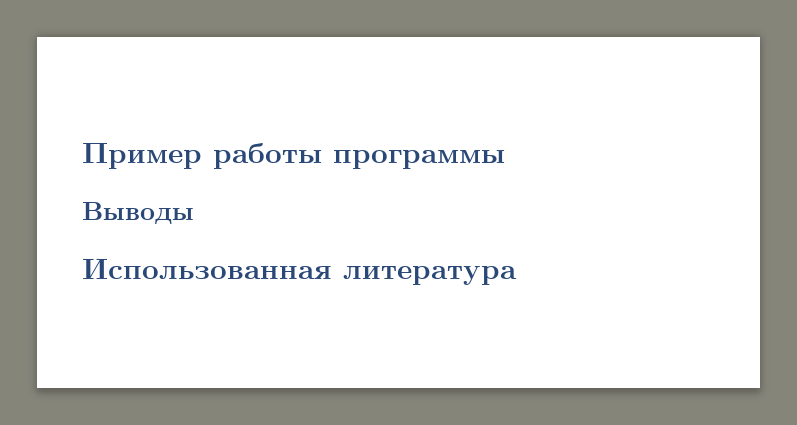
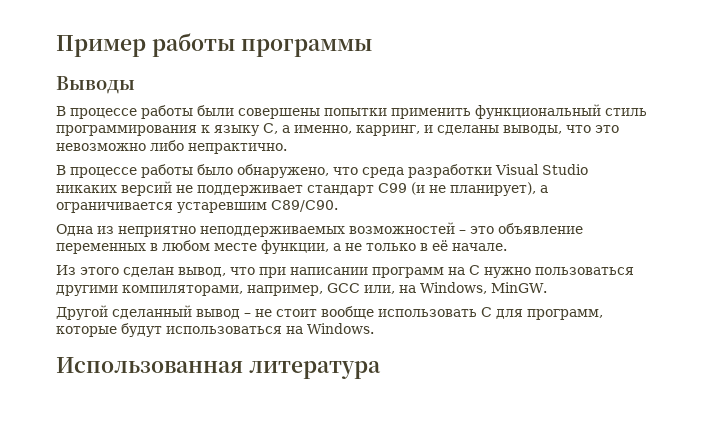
(194, 213) none -> [56,104,647,119] [56,123,619,136] [56,140,287,154] [56,164,588,178] [56,181,548,196] [56,200,338,213] [56,222,583,237] [56,240,507,254] [56,265,634,278] [56,282,547,296] [56,305,603,320] [56,323,374,337] // В процессе работы были совершены попытки применить функциональный стиль программирования к языку C, а именно, карринг, и сделаны выводы, что это невозможно либо непрактично. // В процессе работы было обнаружено, что среда разработки Visual Studio никаких версий не поддерживает стандарт С99 (и не планирует), а ограничивается устаревшим С89/С90. // Одна из неприятно неподдерживаемых возможностей – это объявление переменных в любом месте функции, а не только в её начале. // Из этого сделан вывод, что при написании программ на С нужно пользоваться другими компиляторами, например, GCC или, на Windows, MinGW. // Другой сделанный вывод – не стоит вообще использовать С для программ, которые будут использоваться на Windows.

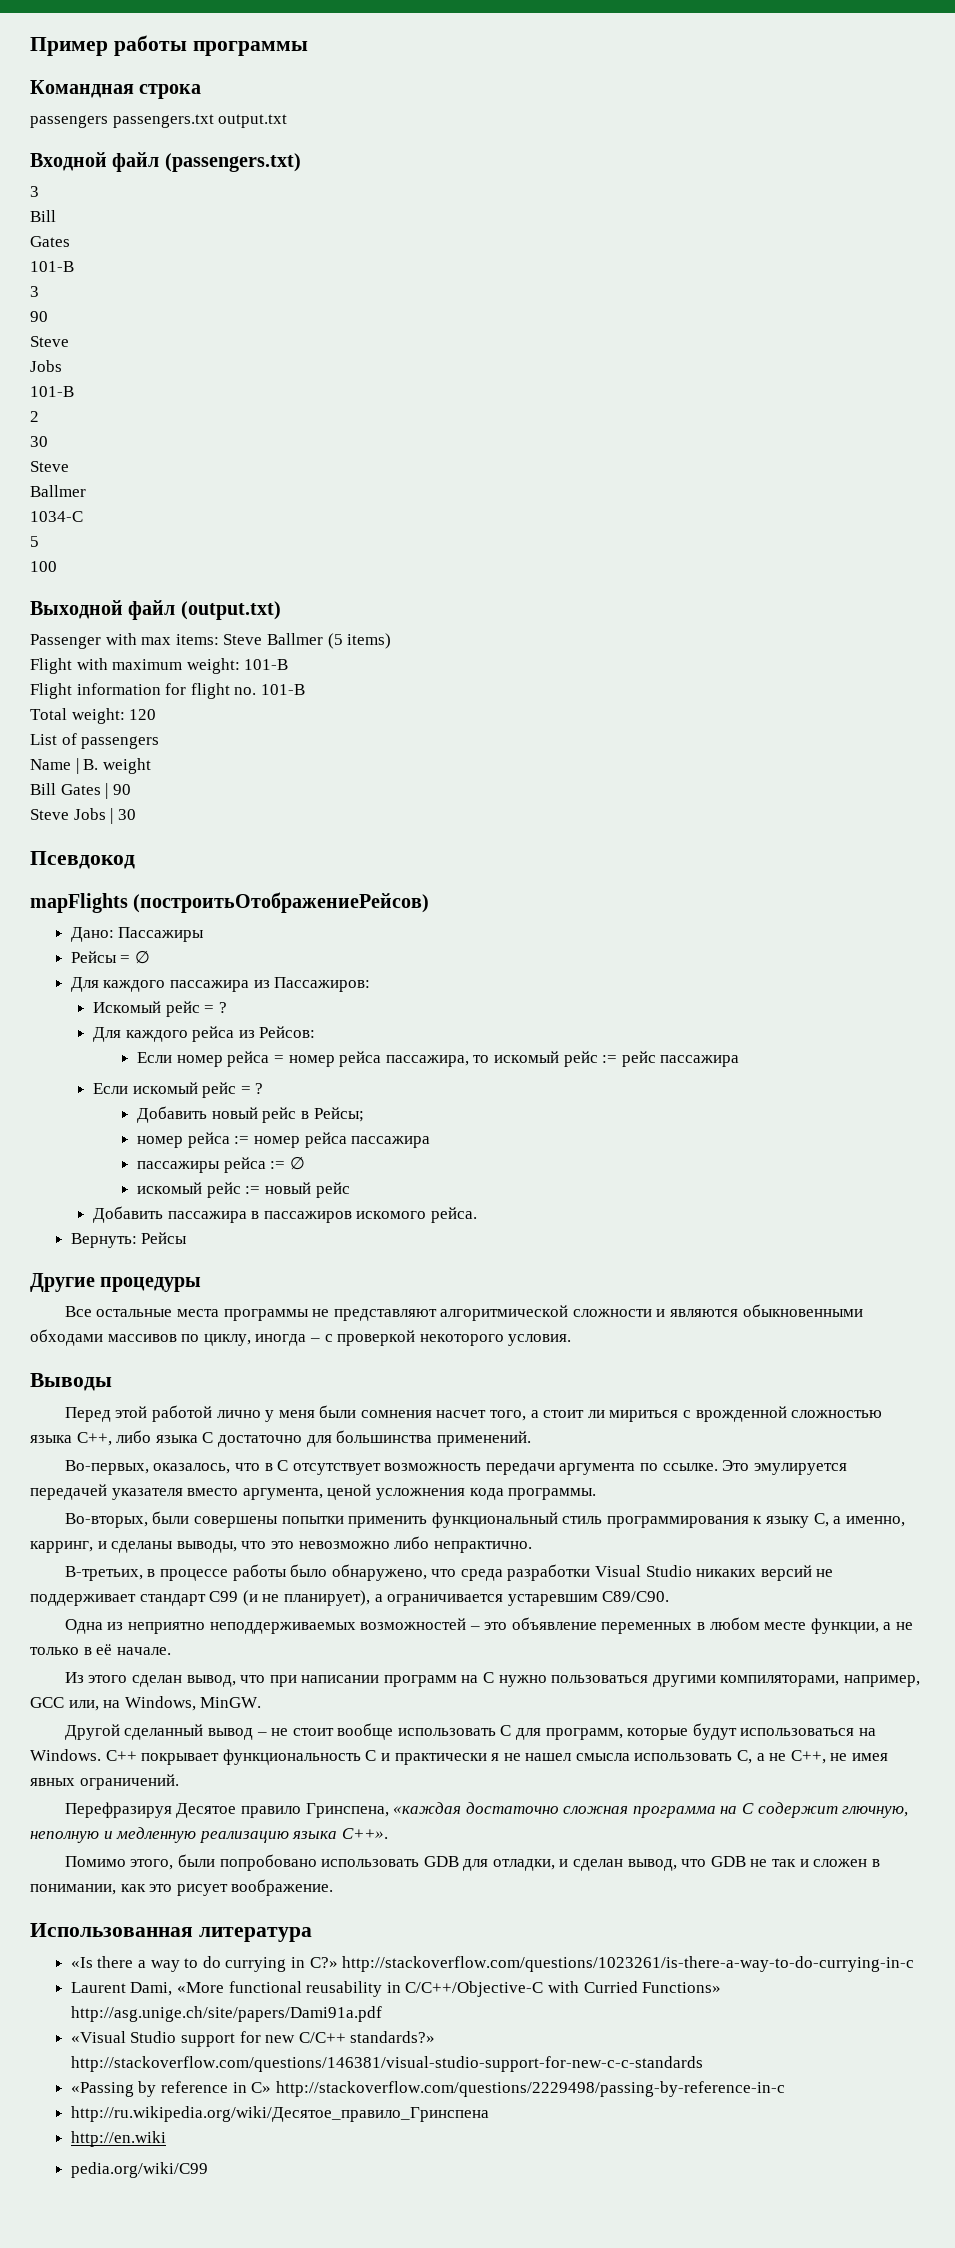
[56,76,135,94] [56,105,193,119] Выводы // В процессе работы -> [30,80,202,99] [30,114,288,128] [30,152,301,172] [30,186,39,197] [30,210,56,222] [30,236,70,247] [30,261,74,272] [30,286,39,297] [30,311,48,322] [30,336,69,347] [30,360,62,372] [30,386,74,397] [30,411,39,422] [30,436,48,447] [30,461,69,472] [30,485,86,497] [30,511,83,522] [30,536,39,547] [30,561,57,572] [30,600,281,620] [30,633,392,649] [30,658,289,674] [30,683,305,699] [30,708,157,724] [30,733,160,749] [30,758,151,774] [30,783,131,799] [30,808,136,824] [30,851,135,869] [30,892,430,913] [70,927,205,942] [70,950,151,964] [70,977,371,992] [92,1001,227,1017] [92,1026,316,1042] [137,1051,740,1067] [92,1082,264,1098] [137,1106,364,1123] [137,1132,431,1148] [137,1156,306,1173] [137,1182,350,1198] [92,1206,477,1223] [70,1232,188,1248] [30,1273,202,1292] [64,1304,863,1321] [30,1329,572,1346] [30,1373,112,1391] [64,1405,883,1422] [30,1430,531,1447] [64,1460,847,1475] [30,1484,597,1500] [64,1513,148,1528] Командная строка // passengers passengers.txt output.txt // Входной файл (passengers.txt) // 3 // Bill // Gates // 101-B // 3 // 90 // Steve // Jobs // 101-B // 2 // 30 // Steve // Ballmer // 1034-C // 5 // 100 // Выходной файл (output.txt) // Passenger with max items: Steve Ballmer (5 items) // Flight with maximum weight: 101-B // Flight information for flight no. 101-B // Total weight: 120 // List of passengers // Name | B. weight // Bill Gates | 90 // Steve Jobs | 30 // Псевдокод // mapFlights (построитьОтображениеРейсов) // Дано: Пассажиры // Рейсы = ∅ // Для каждого пассажира из Пассажиров: // Искомый рейс = ? // Для каждого рейса из Рейсов: // Если номер рейса = номер рейса пассажира, то искомый рейс := рейс пассажира // Если искомый рейс = ? // Добавить новый рейс в Рейсы; // номер рейса := номер рейса пассажира // пассажиры рейса := ∅ // искомый рейс := новый рейс // Добавить пассажира в пассажиров искомого рейса. // Вернуть: Рейсы // Другие процедуры // Все остальные места программы не представляют алгоритмической сложности и являются обыкновенными обходами массивов по циклу, иногда – с проверкой некоторого условия. // Выводы // Перед этой работой лично у меня были сомнения насчет того, а стоит ли мириться с врожденной сложностью языка С++, либо языка С достаточно для большинства применений. // Во-первых, оказалось, что в С отсутствует возможность передачи аргумента по ссылке. Это эмулируется передачей указателя вместо аргумента, ценой усложнения кода программы. // Во-вторых,
[56,165,66,175] В -> [64,1566,156,1581] В-третьих, в
[56,357,381,379] // Использованная литература -> [105,1749,889,1765] [30,1774,179,1790] [64,1802,909,1818] [30,1827,388,1843] [64,1854,880,1871] [30,1879,334,1896] [30,1923,312,1942] [70,1956,915,1972] [70,1981,722,1997] [70,2006,382,2022] [70,2031,436,2047] [70,2056,703,2072] [70,2081,785,2097] [70,2106,489,2122] [70,2131,166,2147] [70,2162,208,2178] С++ покрывает функциональность С и практически я не нашел смысла использовать С, а не С++, не имея явных ограничений. // Перефразируя Десятое правило Гринспена, «каждая достаточно сложная программа на С содержит глючную, неполную и медленную реализацию языка С++». // Помимо этого, были попробовано использовать GDB для отладки, и сделан вывод, что GDB не так и сложен в понимании, как это рисует воображение. // Использованная литература // «Is there a way to do currying in C?» http://stackoverflow.com/questions/1023261/is-there-a-way-to-do-currying-in-c // Laurent Dami, «More functional reusability in C/C++/Objective-C with Curried Functions» http://asg.unige.ch/site/papers/Dami91a.pdf // «Visual Studio support for new C/C++ standards?» http://stackoverflow.com/questions/146381/visual-studio-support-for-new-c-c-standards // «Passing by reference in C» http://stackoverflow.com/questions/2229498/passing-by-reference-in-c // http://ru.wikipedia.org/wiki/Десятое_правило_Гринспена // http://en.wiki // pedia.org/wiki/C99

